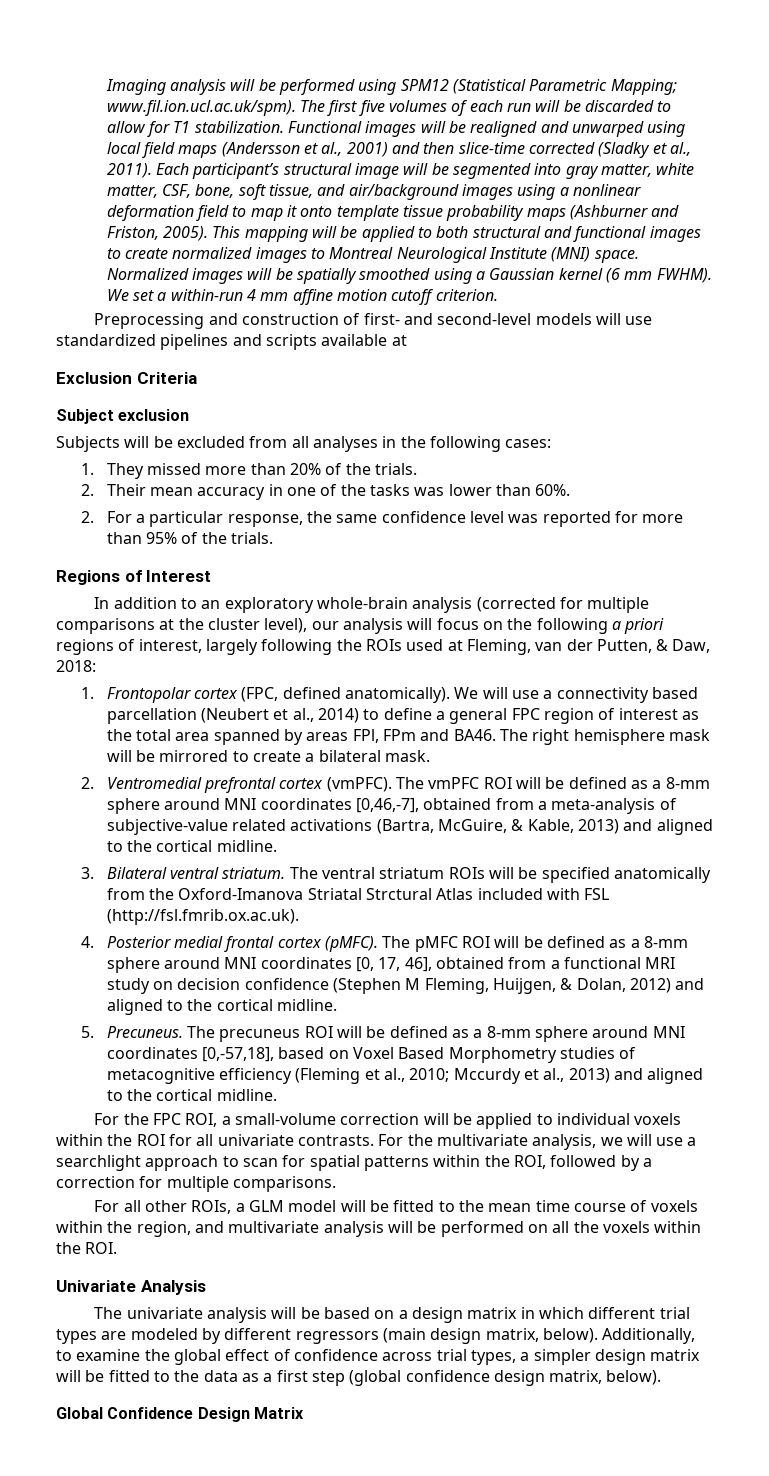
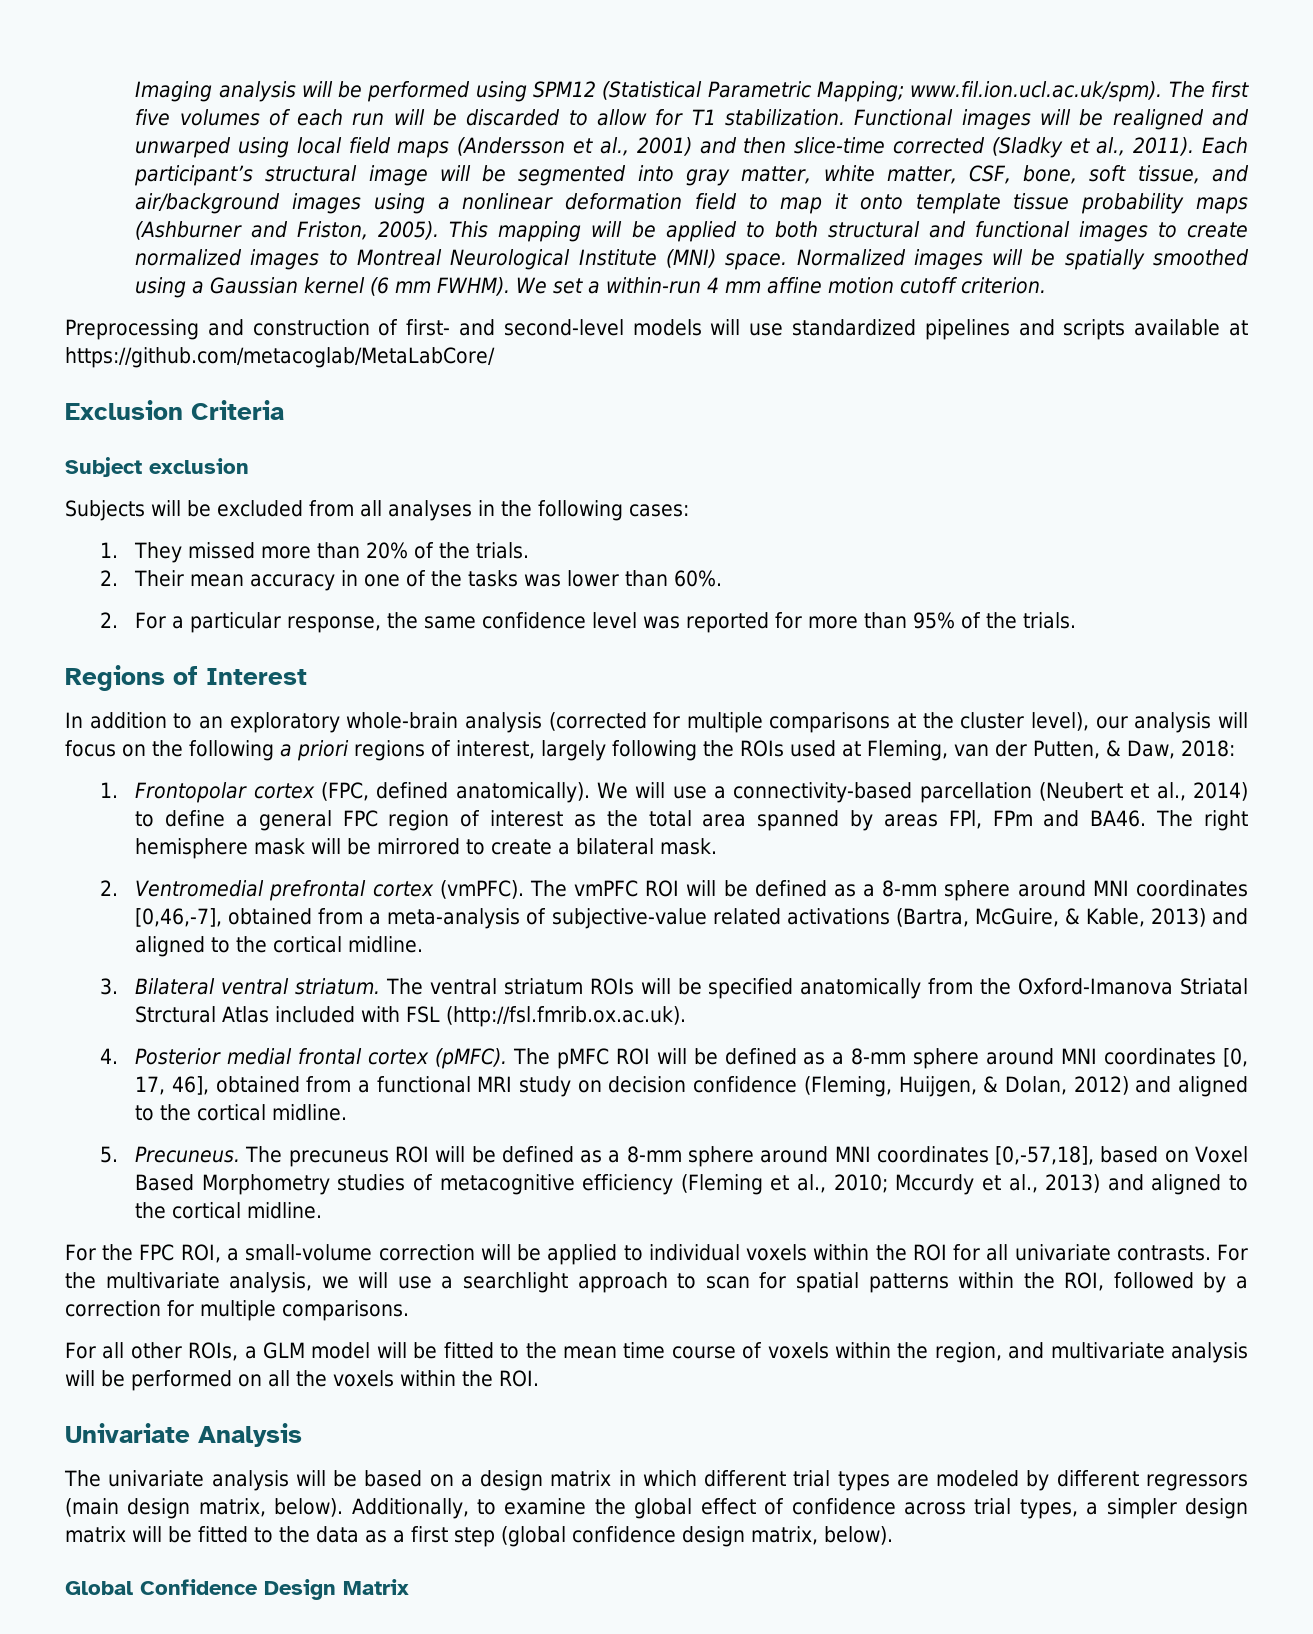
(407, 340) none -> [65,347,495,368] https://github.com/metacoglab/MetaLabCore/
[556,687,699,703] connectivity based -> [733,782,913,803] connectivity-based
[333,978,489,994] (Stephen M Fleming, -> [803,1076,892,1097] (Fleming,

